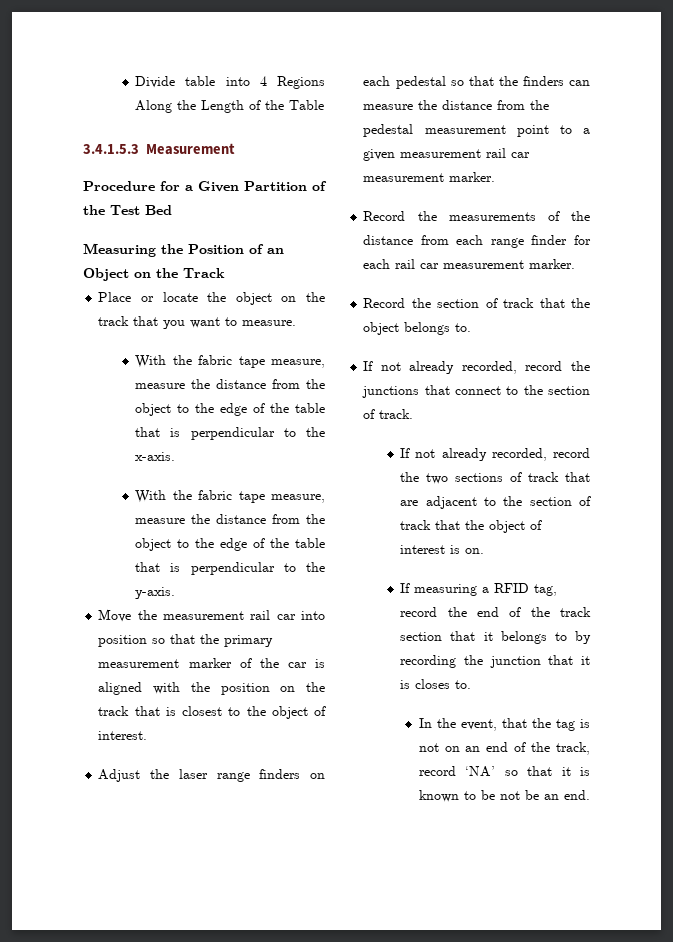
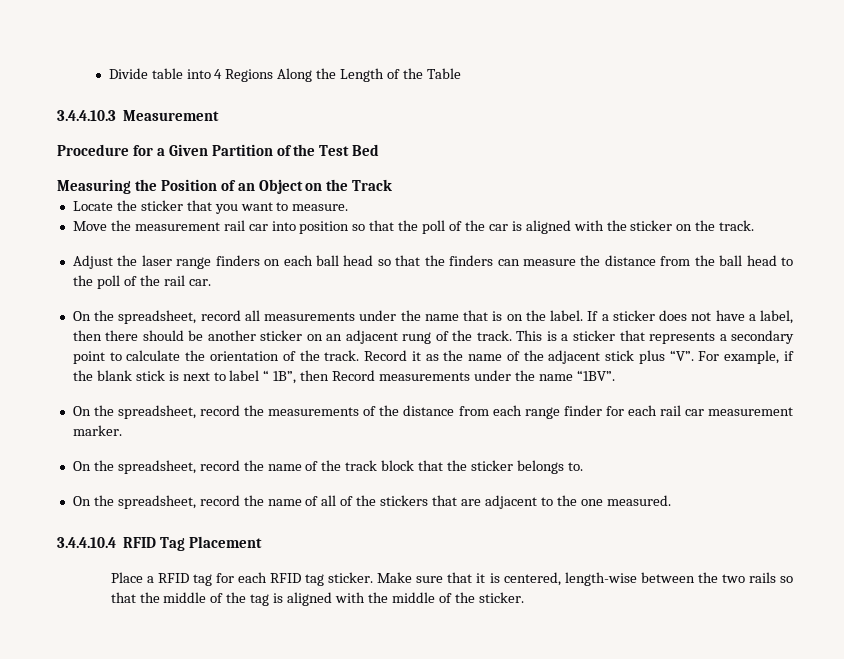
[83,144,139,154] 3.4.1.5.3 -> [57,110,116,121] 3.4.4.10.3
[98,292,325,305] [98,316,130,326] Place or locate the object on the track -> [72,200,183,211] Locate the sticker
[135,355,325,368] [135,379,325,389] [135,403,325,416] [135,427,325,440] [135,452,176,461] [135,490,325,503] [135,514,325,524] [135,538,325,551] [135,562,325,575] [135,587,176,599] // With the fabric tape measure, measure the distance from the object to the edge of the table that is perpendicular to the x-axis. // With the fabric tape measure, measure the distance from the object to the edge of the table that is perpendicular to the y-axis. -> (349, 207) none
[224,635,274,647] [98,658,232,668] primary measurement marker -> [422,220,446,234] poll
[220,682,325,695] [98,706,326,719] [98,731,148,740] position on the track that is closest to the object of interest. -> [630,220,755,231] sticker on the track.
[395,76,446,89] pedestal -> [315,255,374,266] ball head
[363,124,590,137] [363,148,531,161] [363,172,496,182] [363,211,406,221] pedestal measurement point to a given measurement rail car measurement marker. // Record -> [719,255,793,266] [72,275,211,289] [72,310,794,324] [72,330,795,344] [72,350,795,364] [72,370,615,384] [72,405,241,419] ball head to the poll of the rail car. // On the spreadsheet, record all measurements under the name that is on the label. If a sticker does not have a label, then there should be another sticker on an adjacent rung of the track. This is a sticker that represents a secondary point to calculate the orientation of the track. Record it as the name of the adjacent stick plus “V”. For example, if the blank stick is next to label “ 1B”, then Record measurements under the name “1BV”. // On the spreadsheet, record
[363,298,590,308] [363,322,400,335] Record the section of track that the object -> [72,460,513,474] On the spreadsheet, record the name of the track block that the sticker
[363,361,590,374] [362,385,590,398] [363,409,414,419] [400,448,590,461] [400,472,560,484] If not already recorded, record the junctions that connect to the section of track. // If not already recorded, record the two sections of track -> [72,495,429,509] On the spreadsheet, record the name of all of the stickers
[529,496,591,506] [400,520,543,533] [400,545,485,554] [400,583,558,596] [400,607,591,617] [400,631,591,644] [400,655,590,668] [400,679,472,689] [418,718,590,731] [418,742,590,755] [418,766,590,777] [418,790,590,802] section of track that the object of interest is on. // If measuring a RFID tag, record the end of the track section that it belongs to by recording the junction that it is closes to. // In the event, that the tag is not on an end of the track, record ‘NA’ so that it is known to be not be an end. -> [580,495,671,506] [57,536,263,551] [110,572,793,586] [110,592,524,606] one measured. // 3.4.4.10.4 RFID Tag Placement // Place a RFID tag for each RFID tag sticker. Make sure that it is centered, length-wise between the two rails so that the middle of the tag is aligned with the middle of the sticker.

